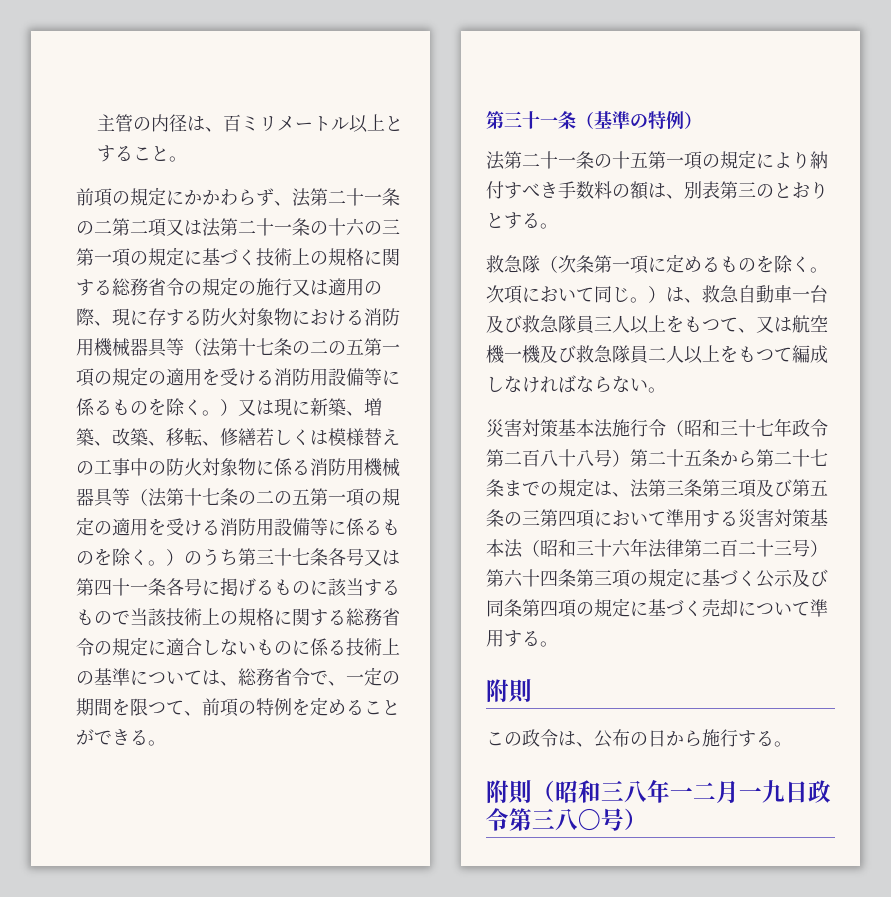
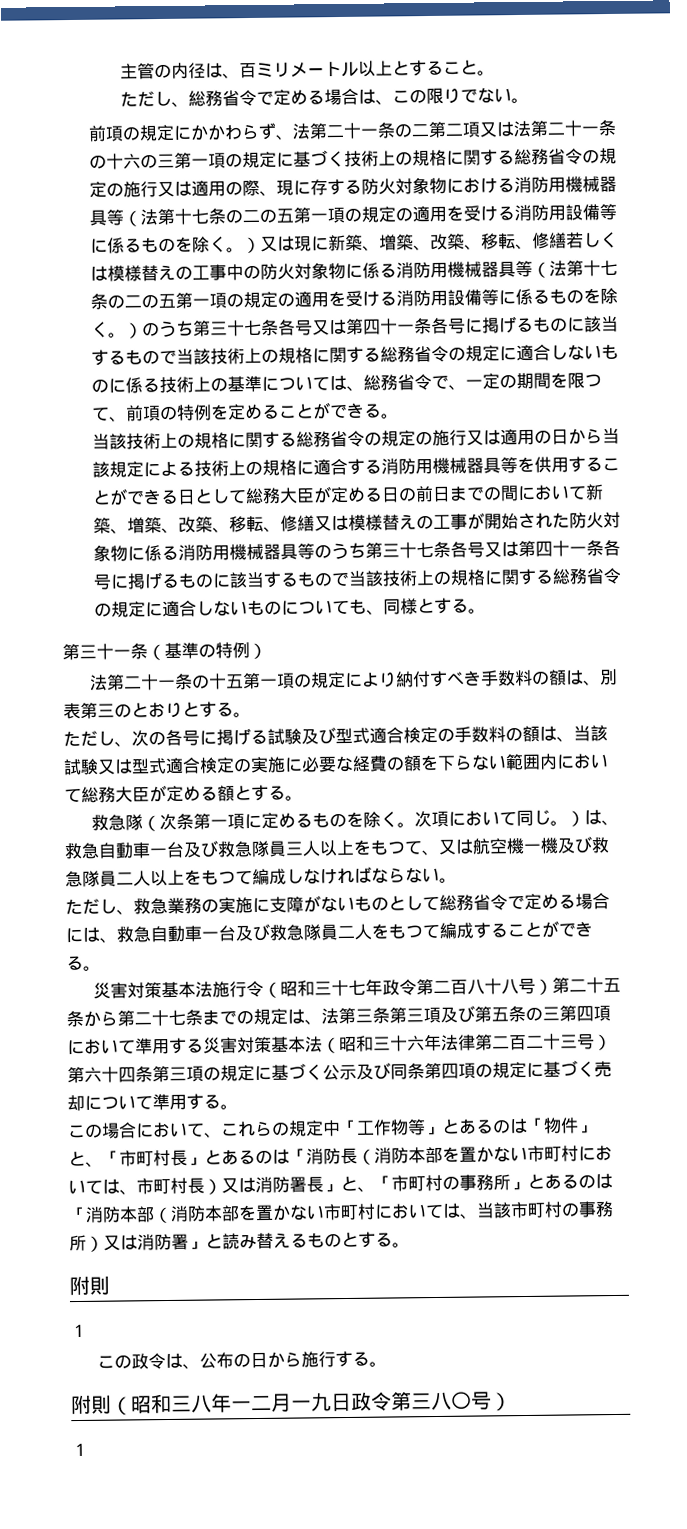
(187, 159) none -> [119,87,529,107] // ただし、総務省令で定める場合は、この限りでない。
(167, 743) none -> [91,427,620,450] [91,456,620,478] [91,484,604,506] [92,511,621,534] [92,539,621,562] [92,567,621,590] [93,597,486,618] // 当該技術上の規格に関する総務省令の規定の施行又は適用の日から当該規定による技術上の規格に適合する消防用機械器具等を供用することができる日として総務大臣が定める日の前日までの間において新築、増築、改築、移転、修繕又は模様替えの工事が開始された防火対象物に係る消防用機械器具等のうち第三十七条各号又は第四十一条各号に掲げるものに該当するもので当該技術上の規格に関する総務省令の規定に適合しないものについても、同様とする。
(558, 226) none -> [63,725,608,747] [63,753,609,776] [64,784,303,803] // ただし、次の各号に掲げる試験及び型式適合検定の手数料の額は、当該試験又は型式適合検定の実施に必要な経費の額を下らない範囲内において総務大臣が定める額とする。
(666, 390) none -> [65,893,610,915] [65,920,593,944] [66,955,101,971] // ただし、救急業務の実施に支障がないものとして総務省令で定める場合には、救急自動車一台及び救急隊員二人をもつて編成することができる。
[486,679,532,703] // 附則 -> [68,1117,596,1139] [68,1145,613,1167] [68,1173,613,1195] [68,1201,614,1224] [69,1231,410,1252] [69,1275,110,1296] [70,1323,88,1338] // この場合において、これらの規定中「工作物等」とあるのは「物件」と、「市町村長」とあるのは「消防長（消防本部を置かない市町村においては、市町村長）又は消防署長」と、「市町村の事務所」とあるのは「消防本部（消防本部を置かない市町村においては、当該市町村の事務所）又は消防署」と読み替えるものとする。 // 附則 // １
(647, 819) none -> [71,1442,89,1457] // １

